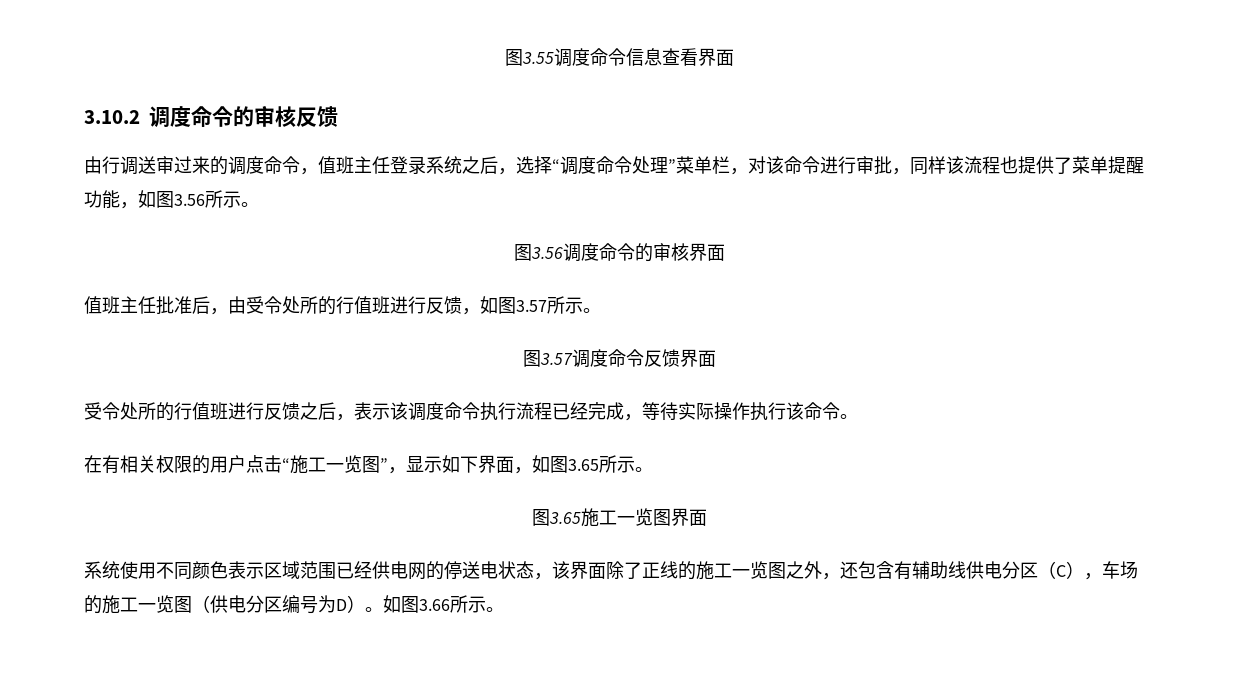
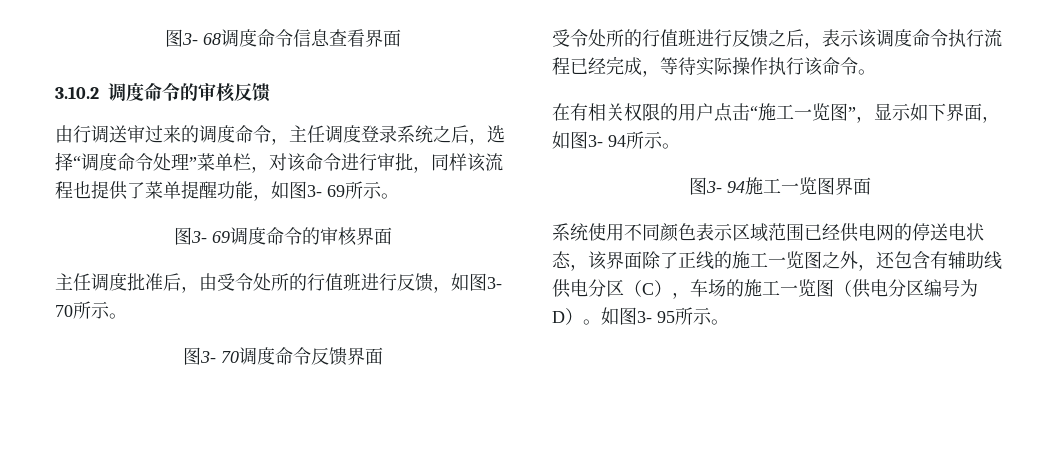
[505,49,554,66] 图3.55 -> [165,29,221,47] 图3- 68
[318,156,390,174] 值班主任 -> [289,125,361,143] 主任调度
[174,190,259,208] [514,244,563,261] 3.56所示。 // 图3.56 -> [307,181,399,199] [174,227,230,245] 3- 69所示。 // 图3- 69
[84,296,156,314] 值班主任 -> [55,273,127,291] 主任调度
[516,296,601,314] [523,350,573,367] 3.57所示。 // 图3.57 -> [487,277,502,289] [55,301,127,319] [183,347,239,365] 3- 70所示。 // 图3- 70
[568,455,653,473] [532,509,581,526] 3.65所示。 // 图3.65 -> [588,131,680,149] [689,177,745,195] 3- 94所示。 // 图3- 94
[419,599,450,611] 3.66 -> [637,311,675,323] 3- 95

